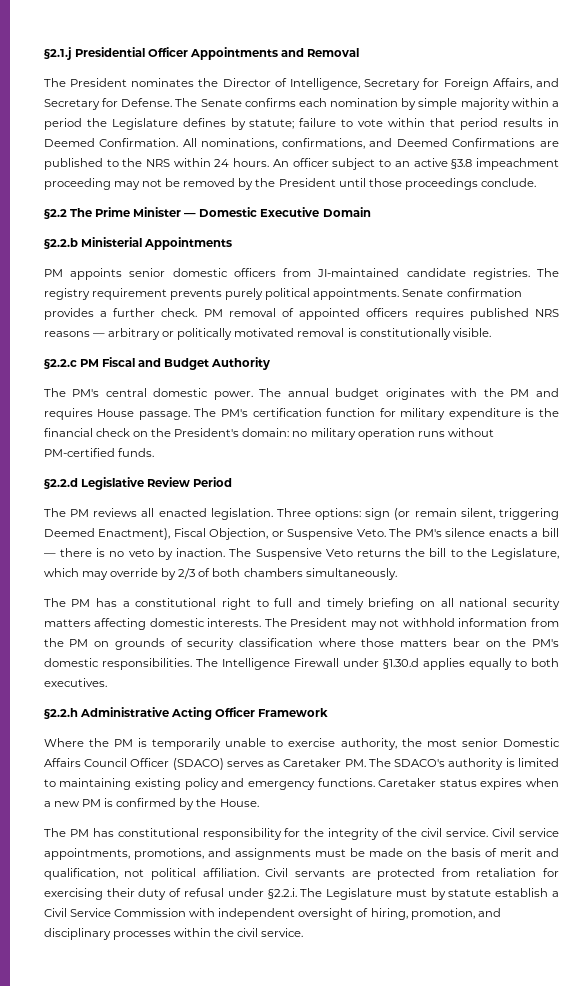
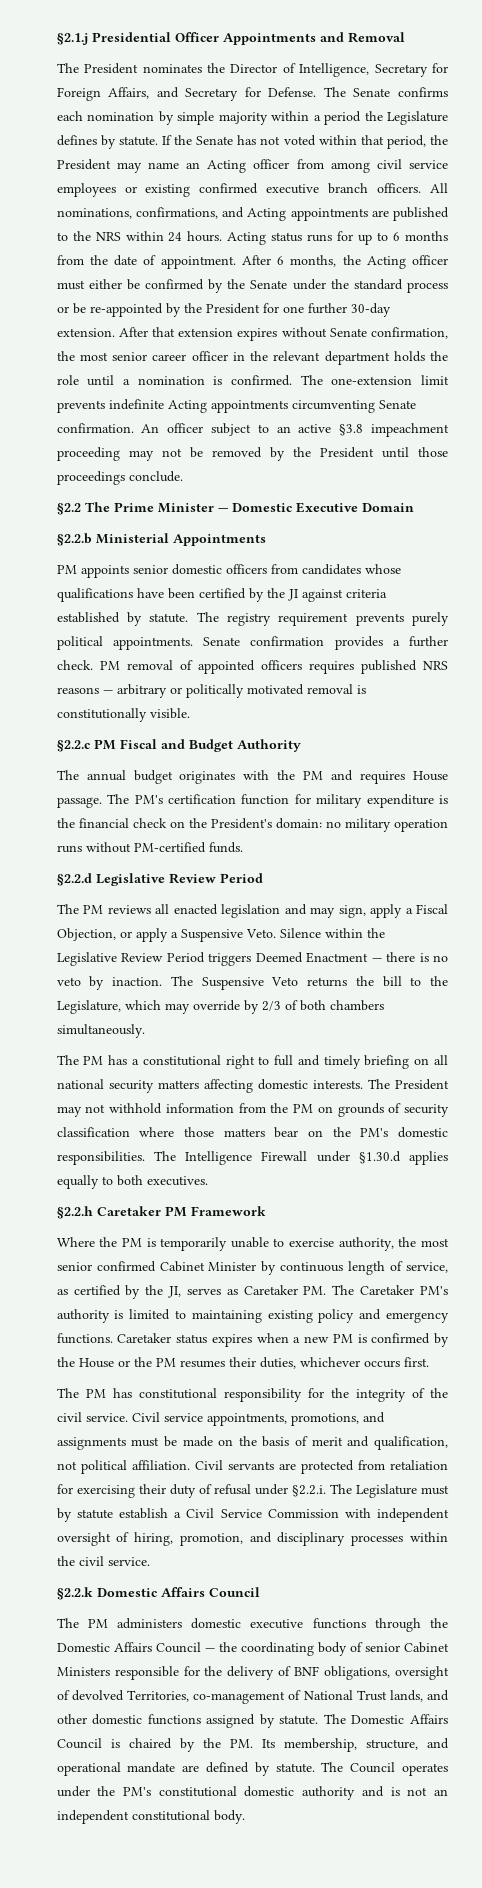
[249,118,559,130] [43,138,179,147] statute; failure to vote within that period results in Deemed Confirmation. -> [118,135,448,149] [56,159,449,173] [56,183,422,197] statute. If the Senate has not voted within that period, the President may name an Acting officer from among civil service employees or existing confirmed executive branch officers.
[396,138,536,147] Deemed Confirmations -> [247,208,368,221] Acting appointments
(270, 162) none -> [227,231,448,245] [56,255,448,269] [56,279,448,293] [56,303,391,317] [56,327,448,341] [56,351,448,365] [56,375,449,386] [56,399,416,413] [56,423,134,433] Acting status runs for up to 6 months from the date of appointment. After 6 months, the Acting officer must either be confirmed by the Senate under the standard process or be re-appointed by the President for one further 30-day extension. After that extension expires without Senate confirmation, the most senior career officer in the relevant department holds the role until a nomination is confirmed. The one-extension limit prevents indefinite Acting appointments circumventing Senate confirmation.
[317,268,530,280] JI-maintained candidate registries. -> [301,564,401,575] [56,588,387,602] [56,612,189,626] candidates whose qualifications have been certified by the JI against criteria established by statute.
[72,388,282,400] PM's central domestic power. The -> (79, 775) none
[210,508,559,520] [43,528,560,540] legislation. Three options: sign (or remain silent, triggering Deemed Enactment), Fiscal Objection, or Suspensive Veto. The PM's silence enacts a bill -> [221,904,448,918] [56,928,385,942] [56,952,369,966] legislation and may sign, apply a Fiscal Objection, or apply a Suspensive Veto. Silence within the Legislative Review Period triggers Deemed Enactment
[79,707,256,720] Administrative Acting Officer -> [96,1206,187,1217] Caretaker PM
[503,738,560,747] [43,758,224,770] Domestic Affairs Council Officer (SDACO) -> [96,1261,448,1275] [56,1285,182,1299] confirmed Cabinet Minister by continuous length of service, as certified by the JI,
[394,759,446,767] SDACO's -> [360,1285,448,1295] Caretaker PM's
[219,799,259,807] House. -> [78,1357,429,1369] House or the PM resumes their duties, whichever occurs first.
(304, 932) none -> [56,1587,260,1600] [56,1618,449,1632] [56,1642,449,1656] [56,1666,449,1680] [56,1690,449,1704] [56,1714,448,1728] [56,1738,449,1752] [56,1762,448,1776] [56,1786,449,1800] [56,1810,245,1824] // §2.2.k Domestic Affairs Council // The PM administers domestic executive functions through the Domestic Affairs Council — the coordinating body of senior Cabinet Ministers responsible for the delivery of BNF obligations, oversight of devolved Territories, co-management of National Trust lands, and other domestic functions assigned by statute. The Domestic Affairs Council is chaired by the PM. Its membership, structure, and operational mandate are defined by statute. The Council operates under the PM's constitutional domestic authority and is not an independent constitutional body.

